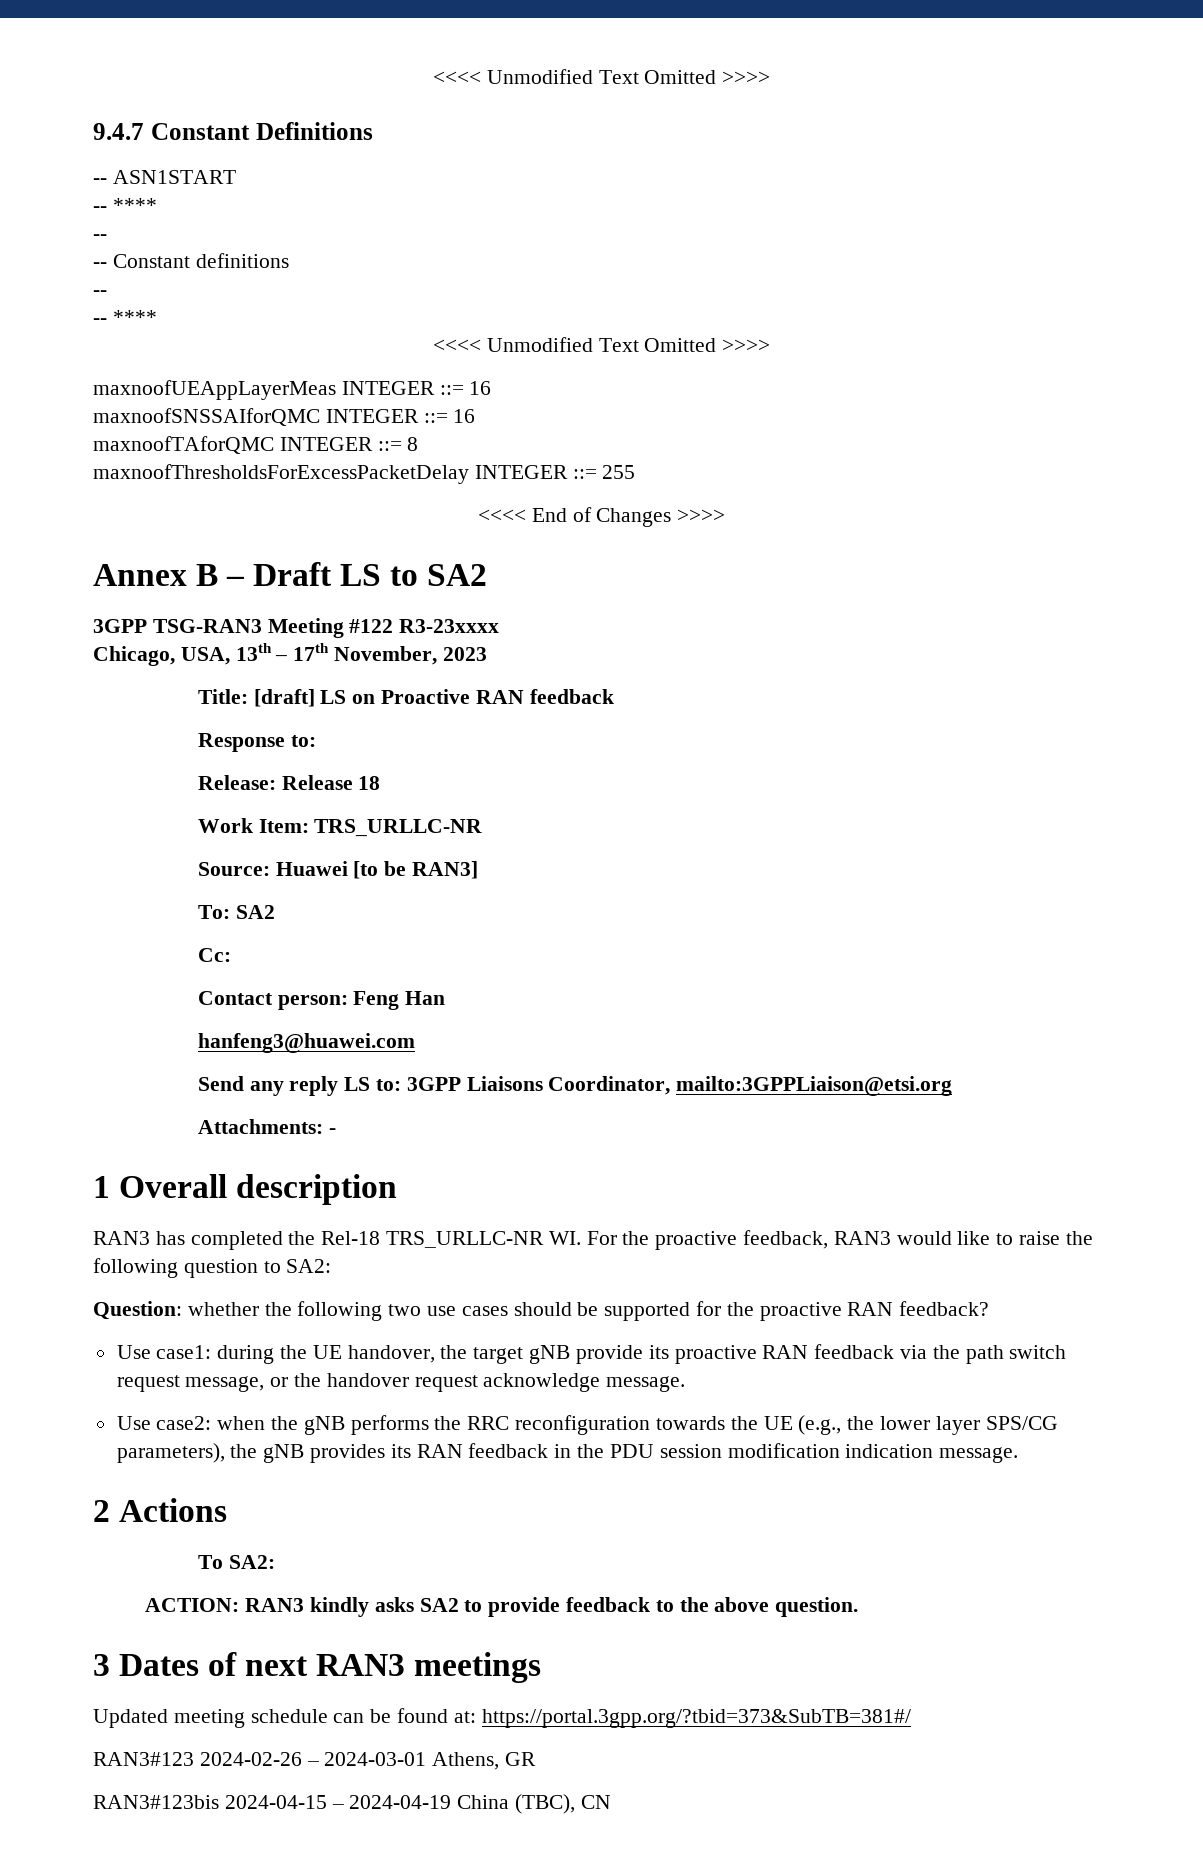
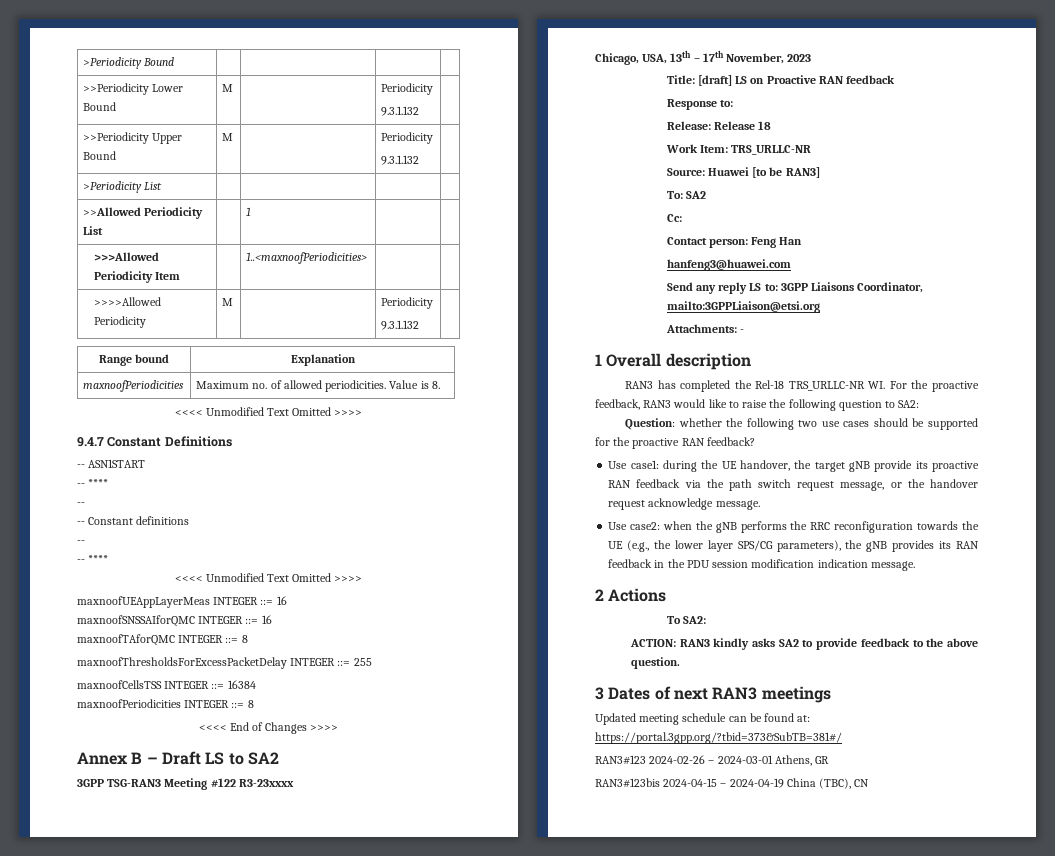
(432, 77) none -> [83,57,175,69] [83,83,184,95] [83,102,117,111] [222,84,234,92] [381,83,434,95] [381,106,420,116] [83,132,183,144] [83,151,117,160] [222,133,234,141] [381,132,434,144] [381,155,420,165] [83,181,163,193] [83,207,204,219] [83,226,104,235] [246,207,252,216] [93,252,159,261] [93,271,181,283] [246,252,368,264] [93,297,161,306] [93,316,146,328] [222,298,234,306] [381,297,434,309] [381,320,420,330] [98,354,170,366] [290,354,356,366] [83,380,185,392] [196,380,440,392] >Periodicity Bound | | | | // >>Periodicity Lower Bound | M | | Periodicity // 9.3.1.132 | // >>Periodicity Upper Bound | M | | Periodicity // 9.3.1.132 | // >Periodicity List | | | | // >>Allowed Periodicity List | | 1 | | // >>>Allowed Periodicity Item | | 1..<maxnoofPeriodicities> | | // >>>>Allowed Periodicity | M | | Periodicity // 9.3.1.132 | // Range bound | Explanation // maxnoofPeriodicities | Maximum no. of allowed periodicities. Value is 8. //
(636, 472) none -> [77,680,256,689] [77,699,254,708] // maxnoofCellsTSS INTEGER ::= 16384 // maxnoofPeriodicities INTEGER ::= 8

